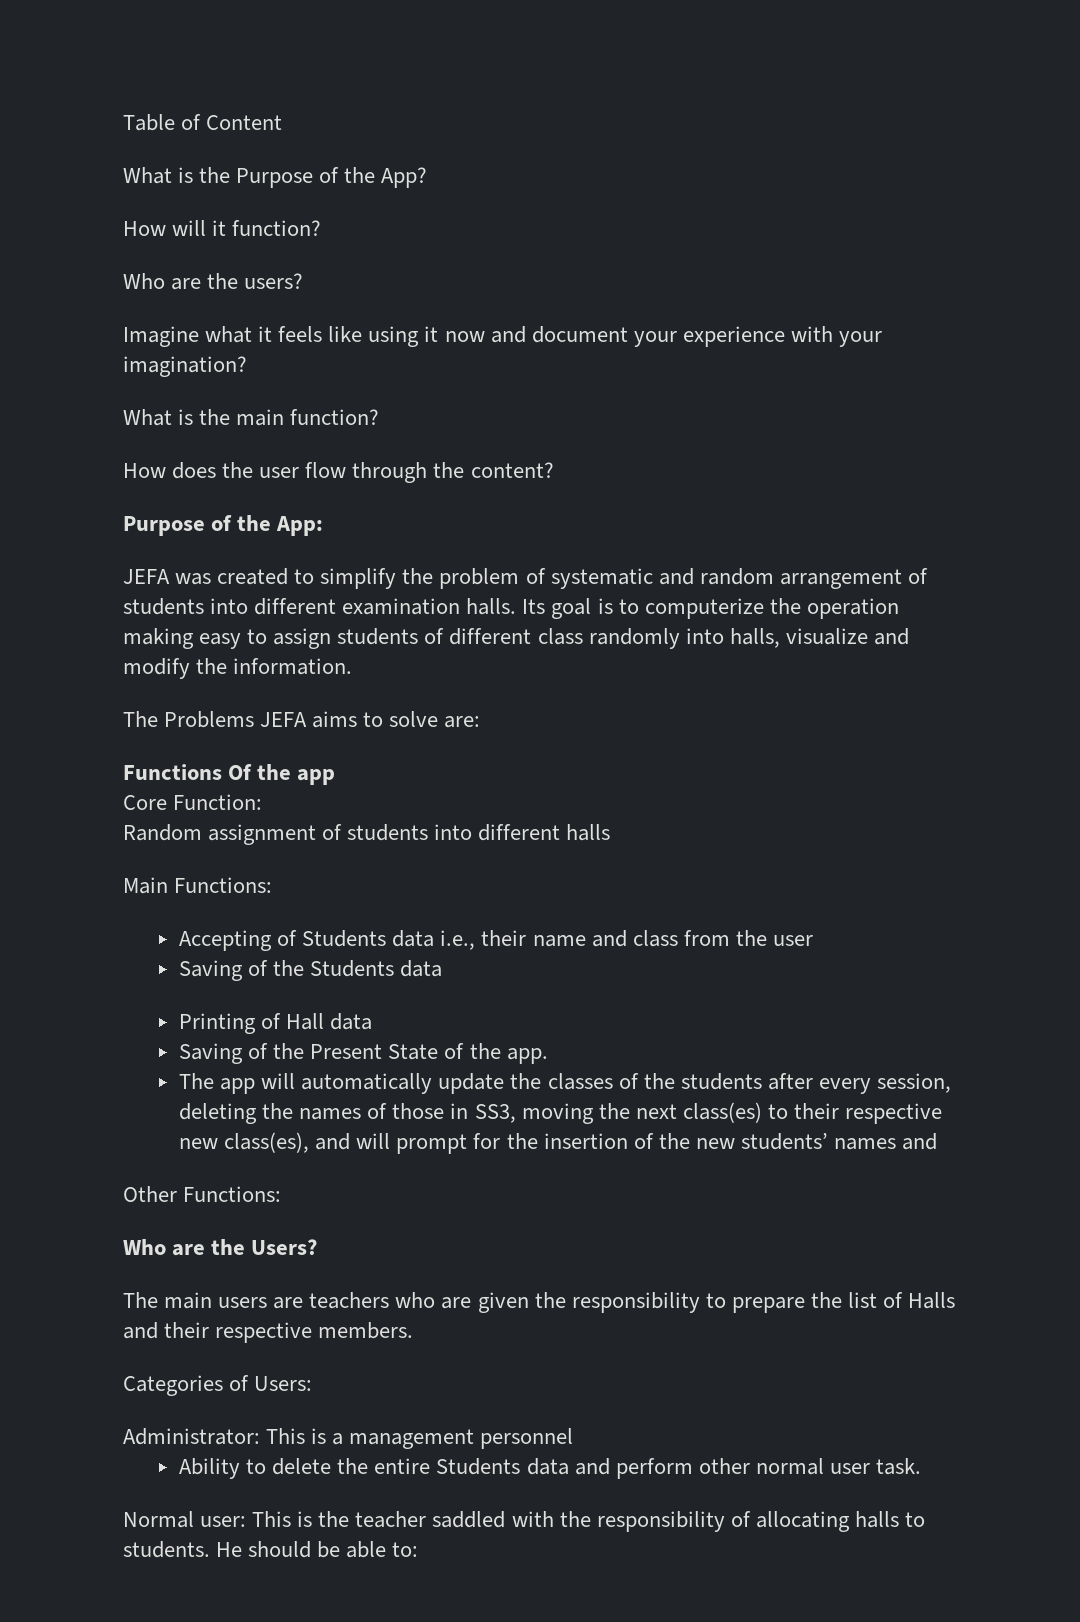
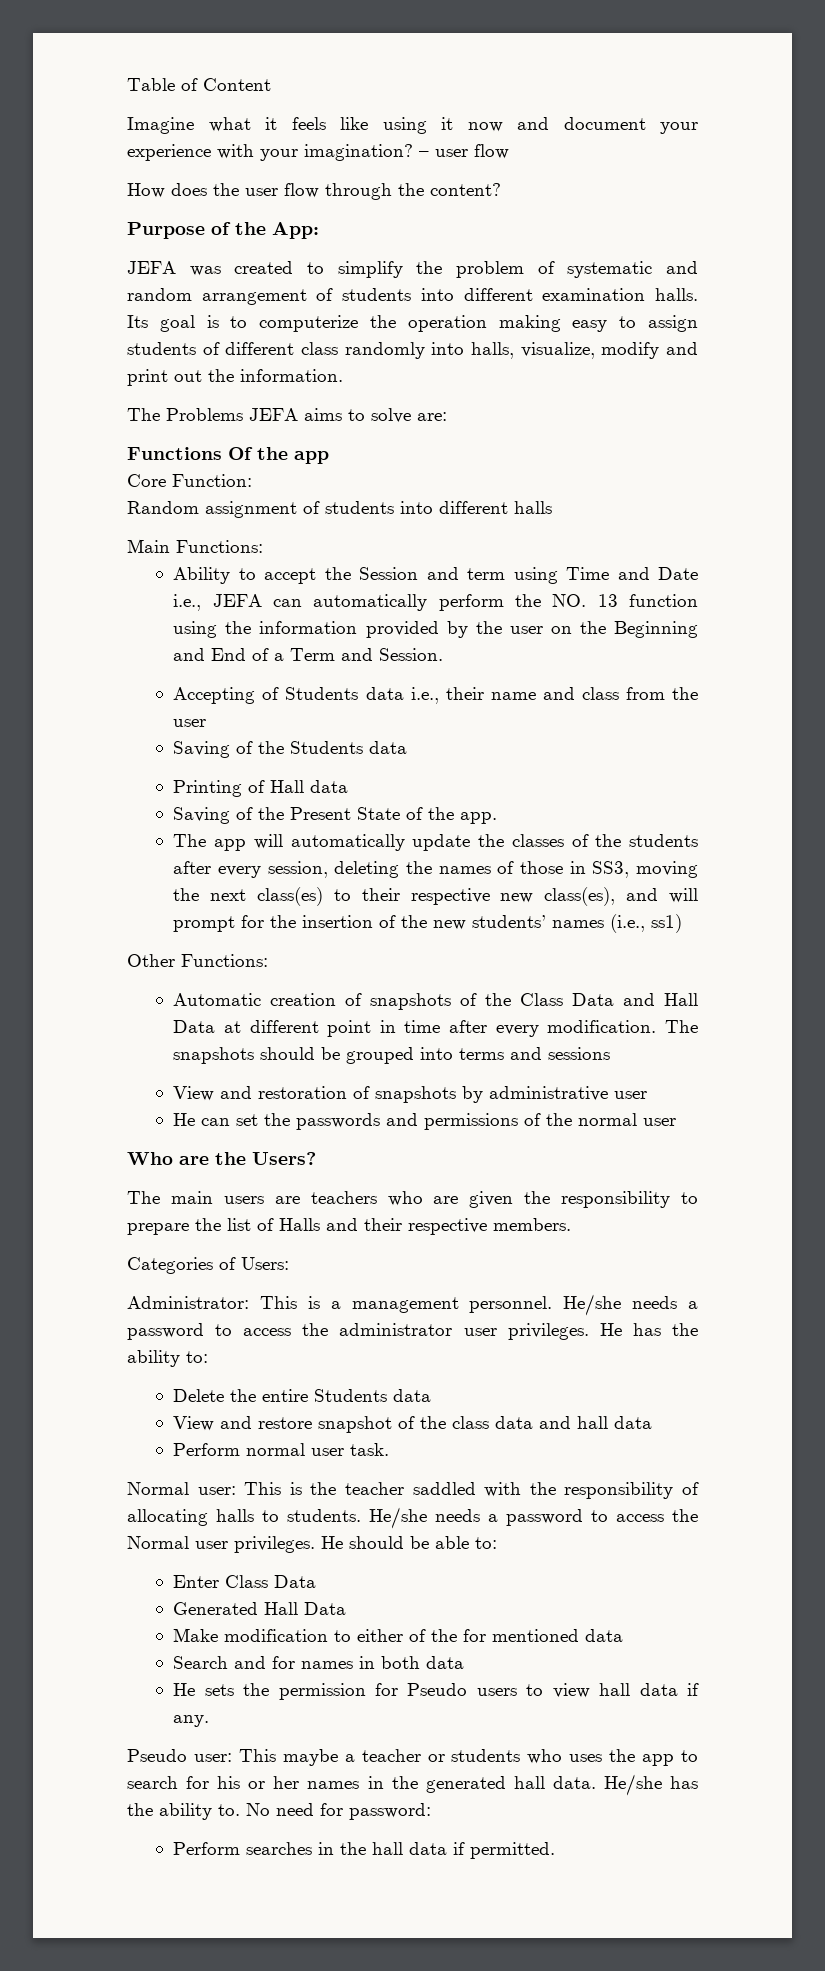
[123,167,428,188] [123,220,322,236] [123,273,304,290] // What is the Purpose of the App? // How will it function? // Who are the users? -> (271, 84) none
[123,409,380,426] // What is the main function? -> [419,144,509,159] – user flow
[785,628,909,645] [123,658,190,679] visualize and modify -> [520,342,698,359] [127,369,202,386] visualize, modify and print out
(273, 885) none -> [173,567,699,584] [173,594,698,611] [173,621,699,638] [173,648,444,661] // Ability to accept the Session and term using Time and Date i.e., JEFA can automatically perform the NO. 13 function using the information provided by the user on the Beginning and End of a Term and Session.
[902,1133,938,1150] and -> [610,914,683,933] (i.e., ss1)
(282, 1194) none -> [173,993,698,1010] [173,1020,699,1037] [173,1047,611,1064] [173,1086,648,1103] [173,1113,677,1130] // Automatic creation of snapshots of the Class Data and Hall Data at different point in time after every modification. The snapshots should be grouped into terms and sessions // View and restoration of snapshots by administrative user // He can set the passwords and permissions of the normal user
[480,1428,574,1449] [179,1458,750,1479] personnel // Ability to delete the entire Students data and perform other -> [469,1294,698,1316] [127,1323,698,1340] [127,1350,208,1367] [173,1389,432,1402] [173,1416,653,1433] [173,1443,241,1456] personnel. He/she needs a password to access the administrator user privileges. He has the ability to: // Delete the entire Students data // View and restore snapshot of the class data and hall data // Perform
(210, 1549) none -> [369,1507,698,1529] [127,1536,315,1553] He/she needs a password to access the Normal user privileges.
(419, 1549) none -> [173,1575,317,1588] [173,1602,347,1615] [173,1628,624,1642] [173,1656,465,1669] [173,1683,700,1700] [173,1715,210,1727] [127,1749,698,1766] [127,1774,698,1796] [127,1803,431,1820] [173,1842,556,1859] // Enter Class Data // Generated Hall Data // Make modification to either of the for mentioned data // Search and for names in both data // He sets the permission for Pseudo users to view hall data if any. // Pseudo user: This maybe a teacher or students who uses the app to search for his or her names in the generated hall data. He/she has the ability to. No need for password: // Perform searches in the hall data if permitted.

